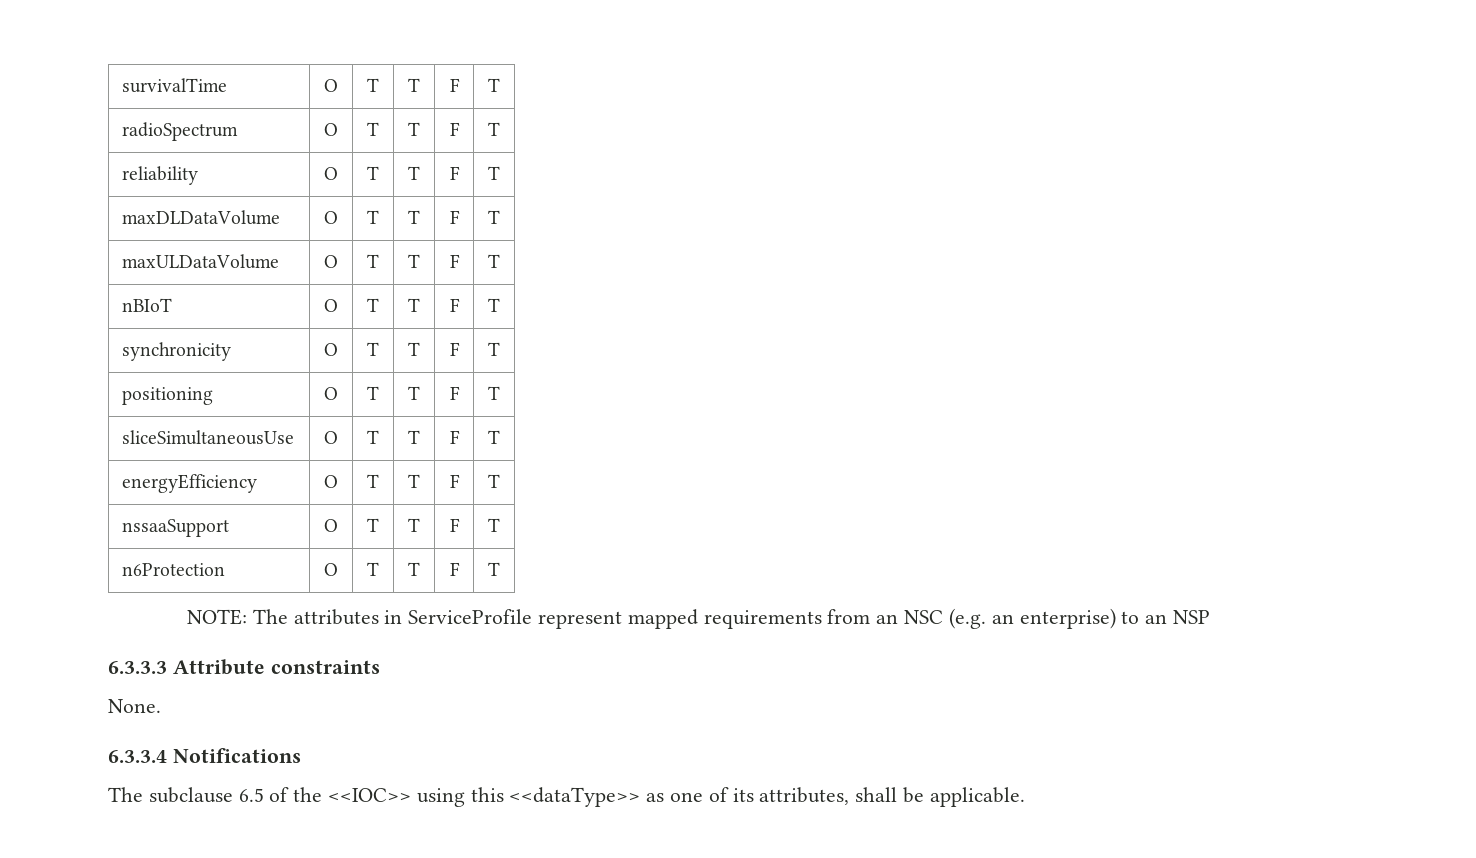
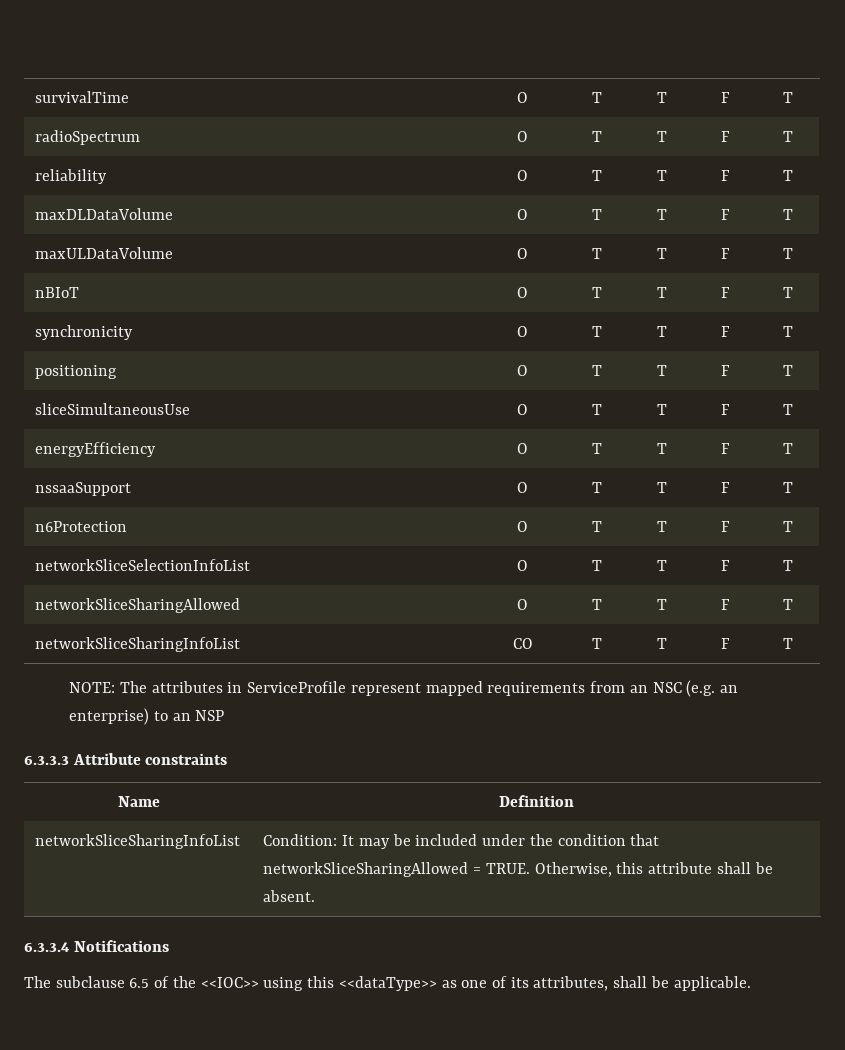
(500, 569) none -> [35,559,251,571] [517,560,528,571] [592,560,602,571] [657,560,667,571] [721,560,730,571] [782,560,793,571] [35,598,241,613] [517,599,528,610] [592,599,602,610] [657,599,667,610] [721,599,730,610] [782,599,793,610] [35,637,241,652] [512,638,533,649] [592,638,602,649] [657,638,667,649] [721,638,730,649] [782,638,793,649] // networkSliceSelectionInfoList | O | T | T | F | T // networkSliceSharingAllowed | O | T | T | F | T // networkSliceSharingInfoList | CO | T | T | F | T
[108,699,161,713] // None. -> [117,796,160,807] [499,795,574,807] [35,834,241,849] [263,834,660,849] [263,862,773,877] [263,890,316,902] // Name | Definition // networkSliceSharingInfoList | Condition: It may be included under the condition that networkSliceSharingAllowed = TRUE. Otherwise, this attribute shall be absent.

